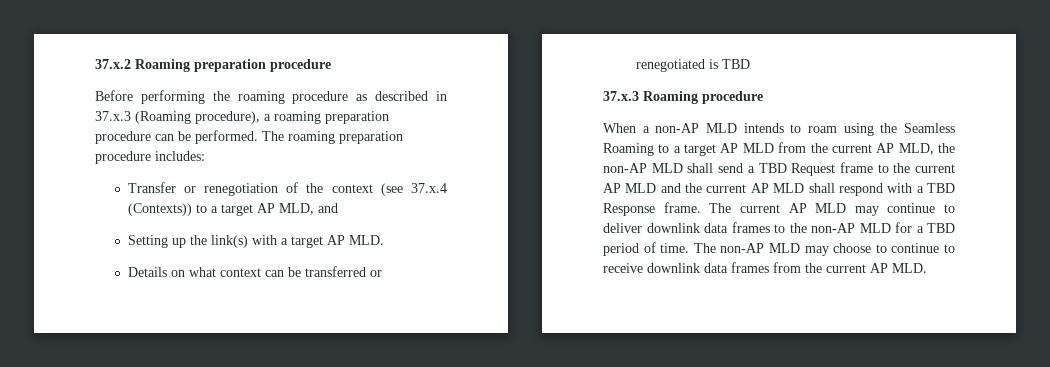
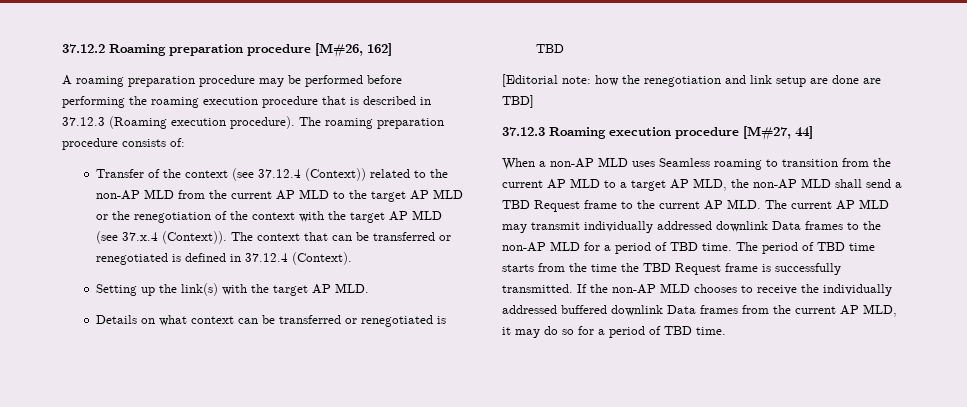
[95,59,131,69] 37.x.2 -> [62,44,105,53] 37.12.2
[95,90,447,104] [95,111,389,124] [95,130,258,144] // Before performing the roaming procedure as described in 37.x.3 (Roaming procedure), a roaming preparation procedure can be performed. -> [315,43,392,58] [62,75,402,87] [62,96,431,108] [62,116,295,129] [M#26, 162] // A roaming preparation procedure may be performed before performing the roaming execution procedure that is described in 37.12.3 (Roaming execution procedure).
[155,151,205,161] includes: -> [122,138,185,147] consists of:
[183,182,447,196] [127,203,338,216] or renegotiation of the context (see 37.x.4 (Contexts)) to a target AP MLD, and -> [147,168,448,181] [95,189,463,202] [95,210,442,223] [95,231,451,244] [95,252,352,265] of the context (see 37.12.4 (Context)) related to the non-AP MLD from the current AP MLD to the target AP MLD or the renegotiation of the context with the target AP MLD (see 37.x.4 (Context)). The context that can be transferred or renegotiated is defined in 37.12.4 (Context).
[280,238,288,245] a -> [250,284,269,293] the
[603,91,763,104] 37.x.3 Roaming procedure -> [502,74,881,87] [502,95,534,108] [502,126,813,141] [Editorial note: how the renegotiation and link setup are done are TBD] // 37.12.3 Roaming execution procedure [M#27, 44]
[743,123,955,136] [603,142,872,156] intends to roam using the Seamless Roaming to a target AP MLD from the current -> [632,158,891,170] [502,178,666,191] uses Seamless roaming to transition from the current AP MLD to a target
[625,183,955,196] [603,202,701,216] MLD and the current AP MLD shall respond with a TBD Response frame. -> [727,199,761,209] MLD.
[887,203,955,213] [603,223,728,233] continue to deliver downlink data -> [531,221,801,233] transmit individually addressed downlink Data
[927,223,955,233] [603,242,656,256] TBD period of -> [615,242,698,254] period of TBD
[720,243,955,256] [603,263,728,273] non-AP MLD may choose to continue to receive downlink data -> [762,242,875,254] [502,263,841,275] [502,283,892,296] [502,305,696,316] period of TBD time starts from the time the TBD Request frame is successfully transmitted. If the non-AP MLD chooses to receive the individually addressed buffered downlink Data
[892,263,927,273] MLD. -> [863,304,897,317] [502,326,726,338] MLD, it may do so for a period of TBD time.

